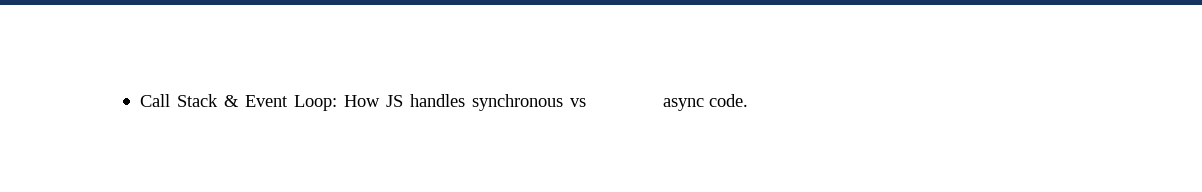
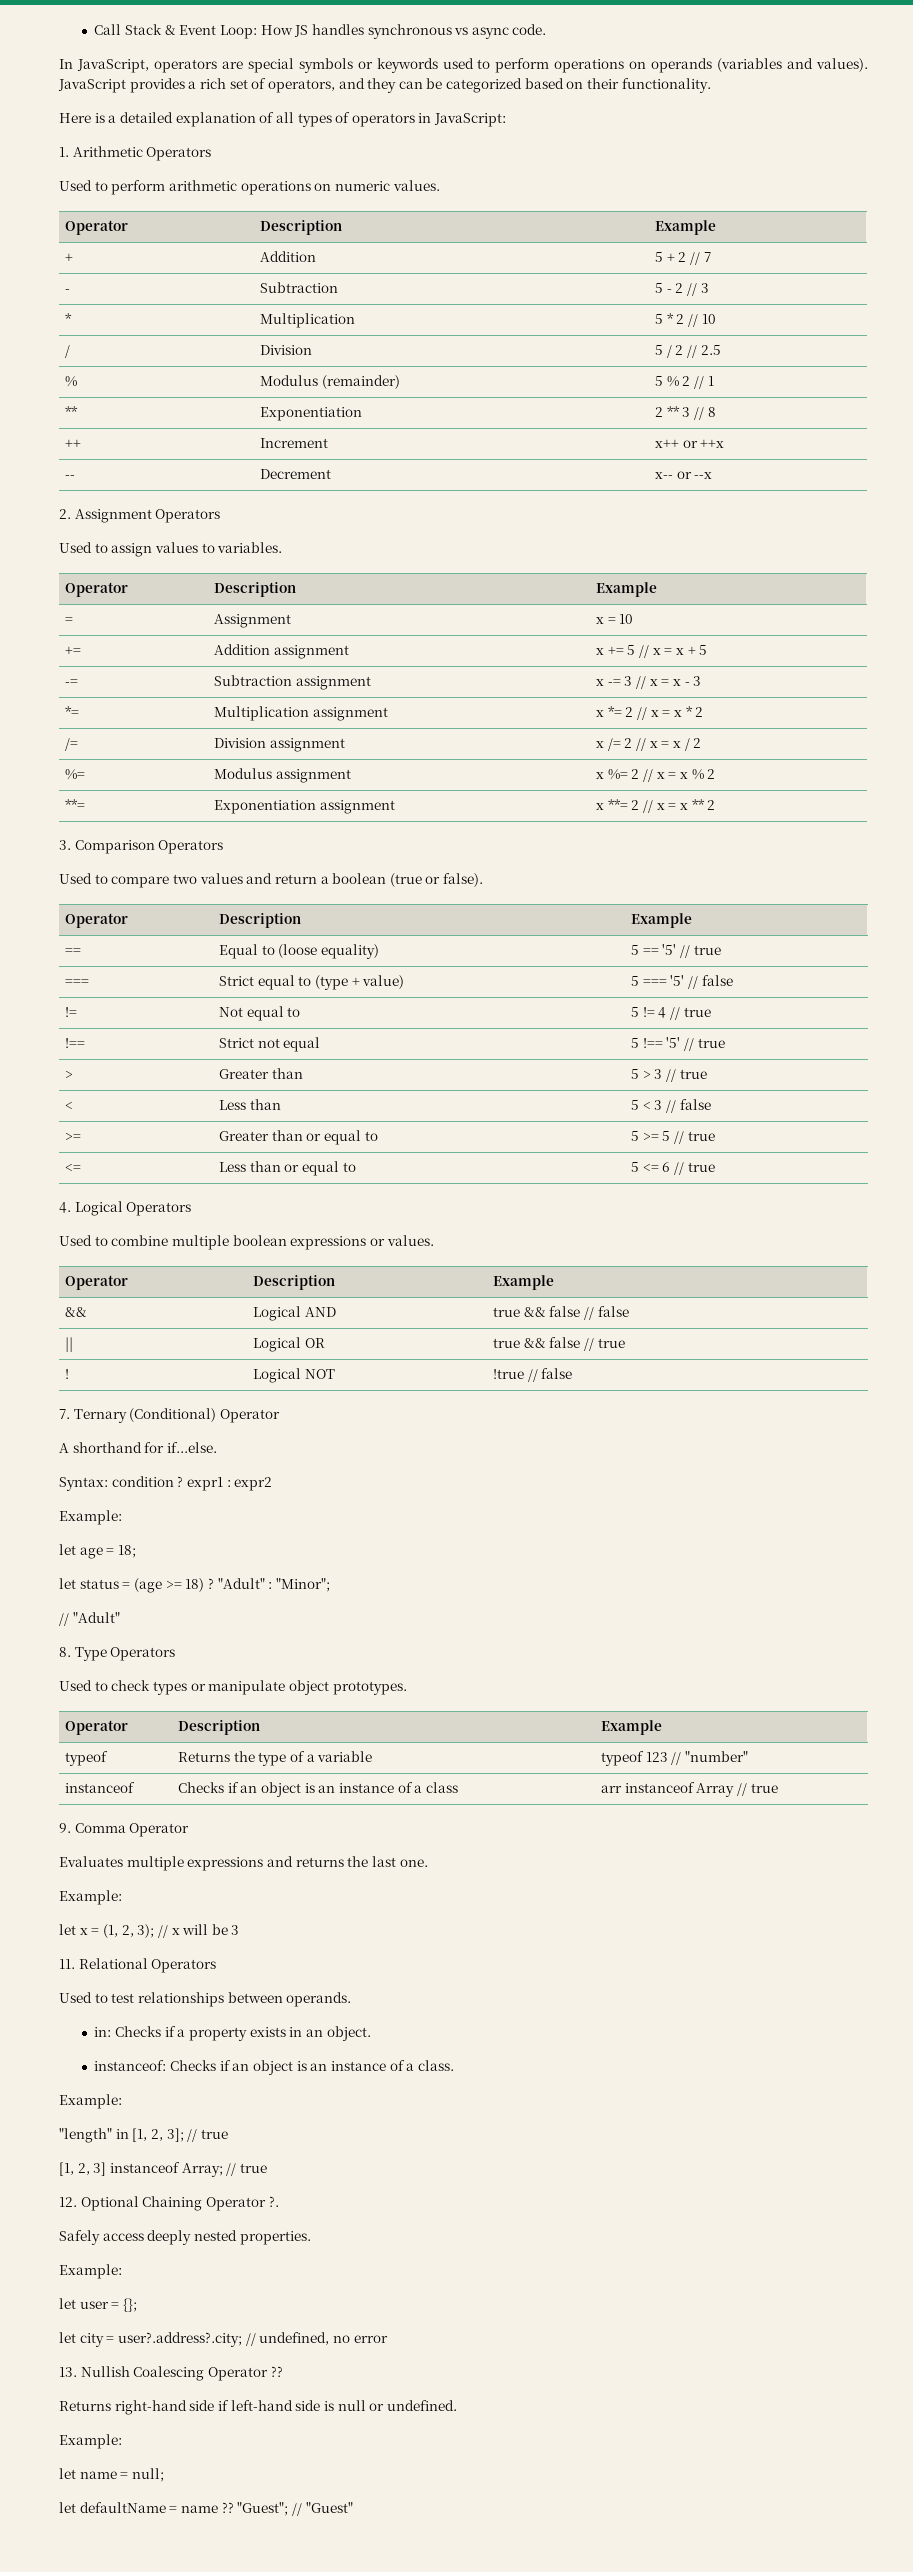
(748, 100) none -> [59,58,868,73] [58,78,711,93] [59,112,507,127] [59,146,212,161] [59,180,440,195] [65,220,129,235] [260,220,343,235] [655,220,717,235] [65,253,74,262] [260,251,317,262] [655,252,711,265] [65,289,71,293] [260,282,339,293] [655,283,709,296] [65,313,73,324] [260,313,356,328] [655,313,716,327] [65,345,71,358] [260,345,313,355] [655,345,721,358] [65,376,78,387] [260,375,400,389] [655,376,714,389] [65,406,79,417] [260,407,363,421] [655,406,716,420] [65,439,82,448] [260,438,329,448] [655,439,725,448] [65,475,76,479] [260,469,332,479] [655,471,713,479] [59,509,221,523] [59,542,283,557] [65,582,129,597] [214,582,297,597] [596,582,658,597] [65,617,74,624] [214,614,292,628] [596,614,634,624] [65,646,82,655] [214,644,349,659] [596,645,708,658] [65,679,79,686] [214,675,371,690] [596,676,702,689] [65,706,80,717] [214,706,388,721] [596,706,704,720] [65,738,79,751] [214,738,345,752] [596,738,702,751] [65,769,86,780] [214,768,351,783] [596,769,716,782] [65,799,86,810] [214,800,395,814] [596,799,716,813] [59,840,224,854] [59,873,484,888] [65,913,129,928] [219,913,302,928] [631,913,693,928] [65,948,82,955] [219,944,379,959] [631,944,721,958] [65,979,90,986] [219,975,405,990] [631,975,733,989] [65,1007,78,1017] [219,1006,301,1021] [631,1007,711,1020] [65,1038,86,1048] [219,1037,321,1052] [631,1037,725,1051] [65,1070,74,1079] [219,1068,303,1079] [631,1069,707,1082] [65,1101,74,1110] [219,1099,281,1110] [631,1099,711,1113] [65,1132,82,1141] [219,1130,378,1145] [631,1131,715,1144] [65,1163,82,1172] [219,1161,356,1176] [631,1162,715,1175] [59,1201,192,1216] [59,1235,434,1250] [65,1275,129,1290] [253,1275,336,1290] [493,1275,555,1290] [65,1307,88,1317] [253,1306,336,1321] [493,1306,629,1320] [65,1337,74,1352] [253,1337,325,1352] [493,1337,625,1351] [65,1369,70,1379] [253,1368,335,1383] [493,1368,573,1382] [59,1408,280,1423] [59,1442,217,1453] [59,1476,273,1491] [59,1510,122,1525] [59,1544,136,1559] [59,1578,330,1593] [59,1612,120,1626] [59,1647,176,1661] [59,1680,407,1695] [65,1720,129,1735] [178,1720,261,1735] [601,1720,663,1735] [65,1751,109,1766] [178,1751,373,1766] [601,1751,748,1766] [65,1782,136,1793] [178,1782,458,1797] [601,1782,778,1797] [59,1823,190,1837] [59,1856,428,1871] [59,1890,122,1905] [59,1924,240,1938] [59,1958,217,1973] [59,1992,352,2007] [94,2026,371,2041] [94,2060,454,2075] [59,2094,122,2109] [59,2128,228,2143] [59,2162,267,2177] [59,2196,279,2211] [59,2230,311,2245] [59,2264,122,2279] [59,2298,137,2312] [59,2332,388,2347] [59,2366,283,2381] [59,2400,457,2415] [59,2434,122,2449] [59,2468,164,2482] [59,2502,353,2516] // In JavaScript, operators are special symbols or keywords used to perform operations on operands (variables and values). JavaScript provides a rich set of operators, and they can be categorized based on their functionality. // Here is a detailed explanation of all types of operators in JavaScript: // 1. Arithmetic Operators // Used to perform arithmetic operations on numeric values. // Operator | Description | Example // + | Addition | 5 + 2 // 7 // - | Subtraction | 5 - 2 // 3 // * | Multiplication | 5 * 2 // 10 // / | Division | 5 / 2 // 2.5 // % | Modulus (remainder) | 5 % 2 // 1 // ** | Exponentiation | 2 ** 3 // 8 // ++ | Increment | x++ or ++x // -- | Decrement | x-- or --x // 2. Assignment Operators // Used to assign values to variables. // Operator | Description | Example // = | Assignment | x = 10 // += | Addition assignment | x += 5 // x = x + 5 // -= | Subtraction assignment | x -= 3 // x = x - 3 // *= | Multiplication assignment | x *= 2 // x = x * 2 // /= | Division assignment | x /= 2 // x = x / 2 // %= | Modulus assignment | x %= 2 // x = x % 2 // **= | Exponentiation assignment | x **= 2 // x = x ** 2 // 3. Comparison Operators // Used to compare two values and return a boolean (true or false). // Operator | Description | Example // == | Equal to (loose equality) | 5 == '5' // true // === | Strict equal to (type + value) | 5 === '5' // false // != | Not equal to | 5 != 4 // true // !== | Strict not equal | 5 !== '5' // true // > | Greater than | 5 > 3 // true // < | Less than | 5 < 3 // false // >= | Greater than or equal to | 5 >= 5 // true // <= | Less than or equal to | 5 <= 6 // true // 4. Logical Operators // Used to combine multiple boolean expressions or values. // Operator | Description | Example // && | Logical AND | true && false // false // || | Logical OR | true && false // true // ! | Logical NOT | !true // false // 7. Ternary (Conditional) Operator // A shorthand for if...else. // Syntax: condition ? expr1 : expr2 // Example: // let age = 18; // let status = (age >= 18) ? "Adult" : "Minor"; // // "Adult" // 8. Type Operators // Used to check types or manipulate object prototypes. // Operator | Description | Example // typeof | Returns the type of a variable | typeof 123 // "number" // instanceof | Checks if an object is an instance of a class | arr instanceof Array // true // 9. Comma Operator // Evaluates multiple expressions and returns the last one. // Example: // let x = (1, 2, 3); // x will be 3 // 11. Relational Operators // Used to test relationships between operands. // in: Checks if a property exists in an object. // instanceof: Checks if an object is an instance of a class. // Example: // "length" in [1, 2, 3]; // true // [1, 2, 3] instanceof Array; // true // 12. Optional Chaining Operator ?. // Safely access deeply nested properties. // Example: // let user = {}; // let city = user?.address?.city; // undefined, no error // 13. Nullish Coalescing Operator ?? // Returns right-hand side if left-hand side is null or undefined. // Example: // let name = null; // let defaultName = name ?? "Guest"; // "Guest"

